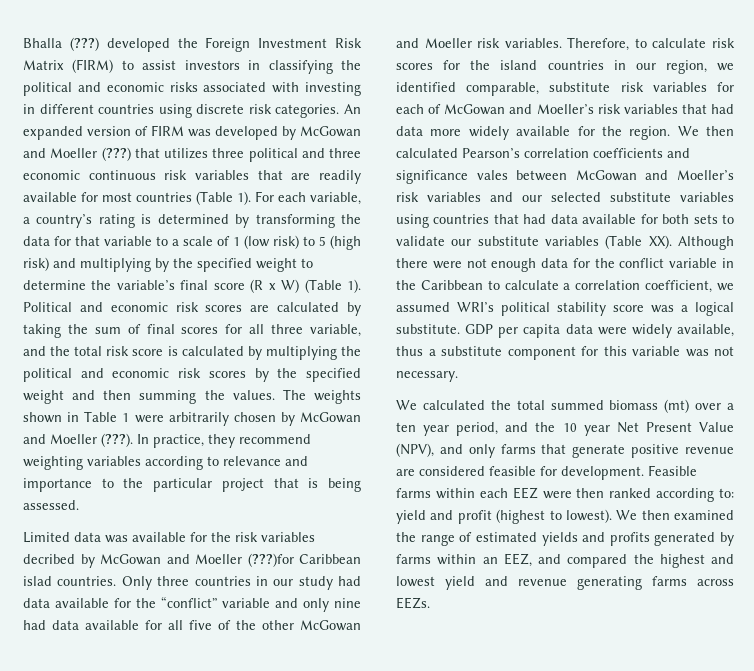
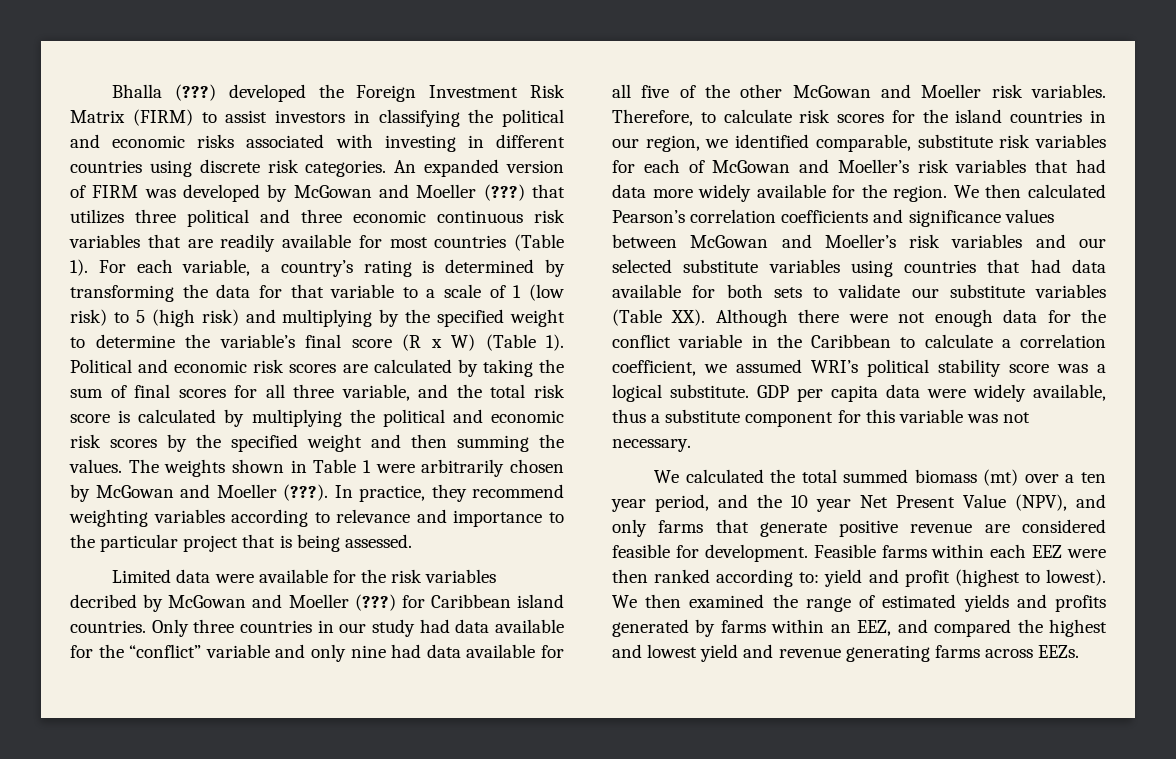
[105,535,128,543] was -> [214,574,254,583] were
[247,553,361,567] [23,576,52,586] (???)for Caribbean islad -> [354,594,564,611] (???) for Caribbean island
[476,170,508,180] vales -> [1004,209,1054,223] values

